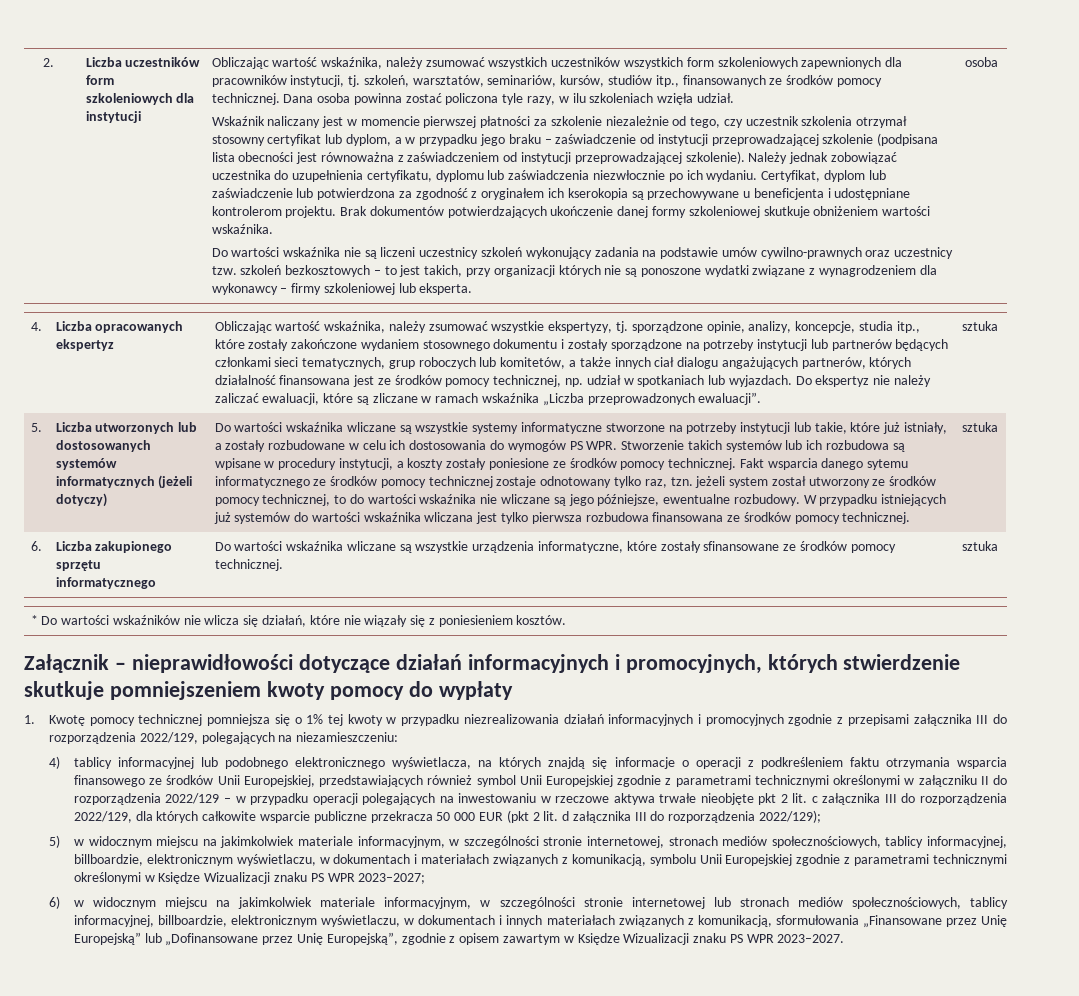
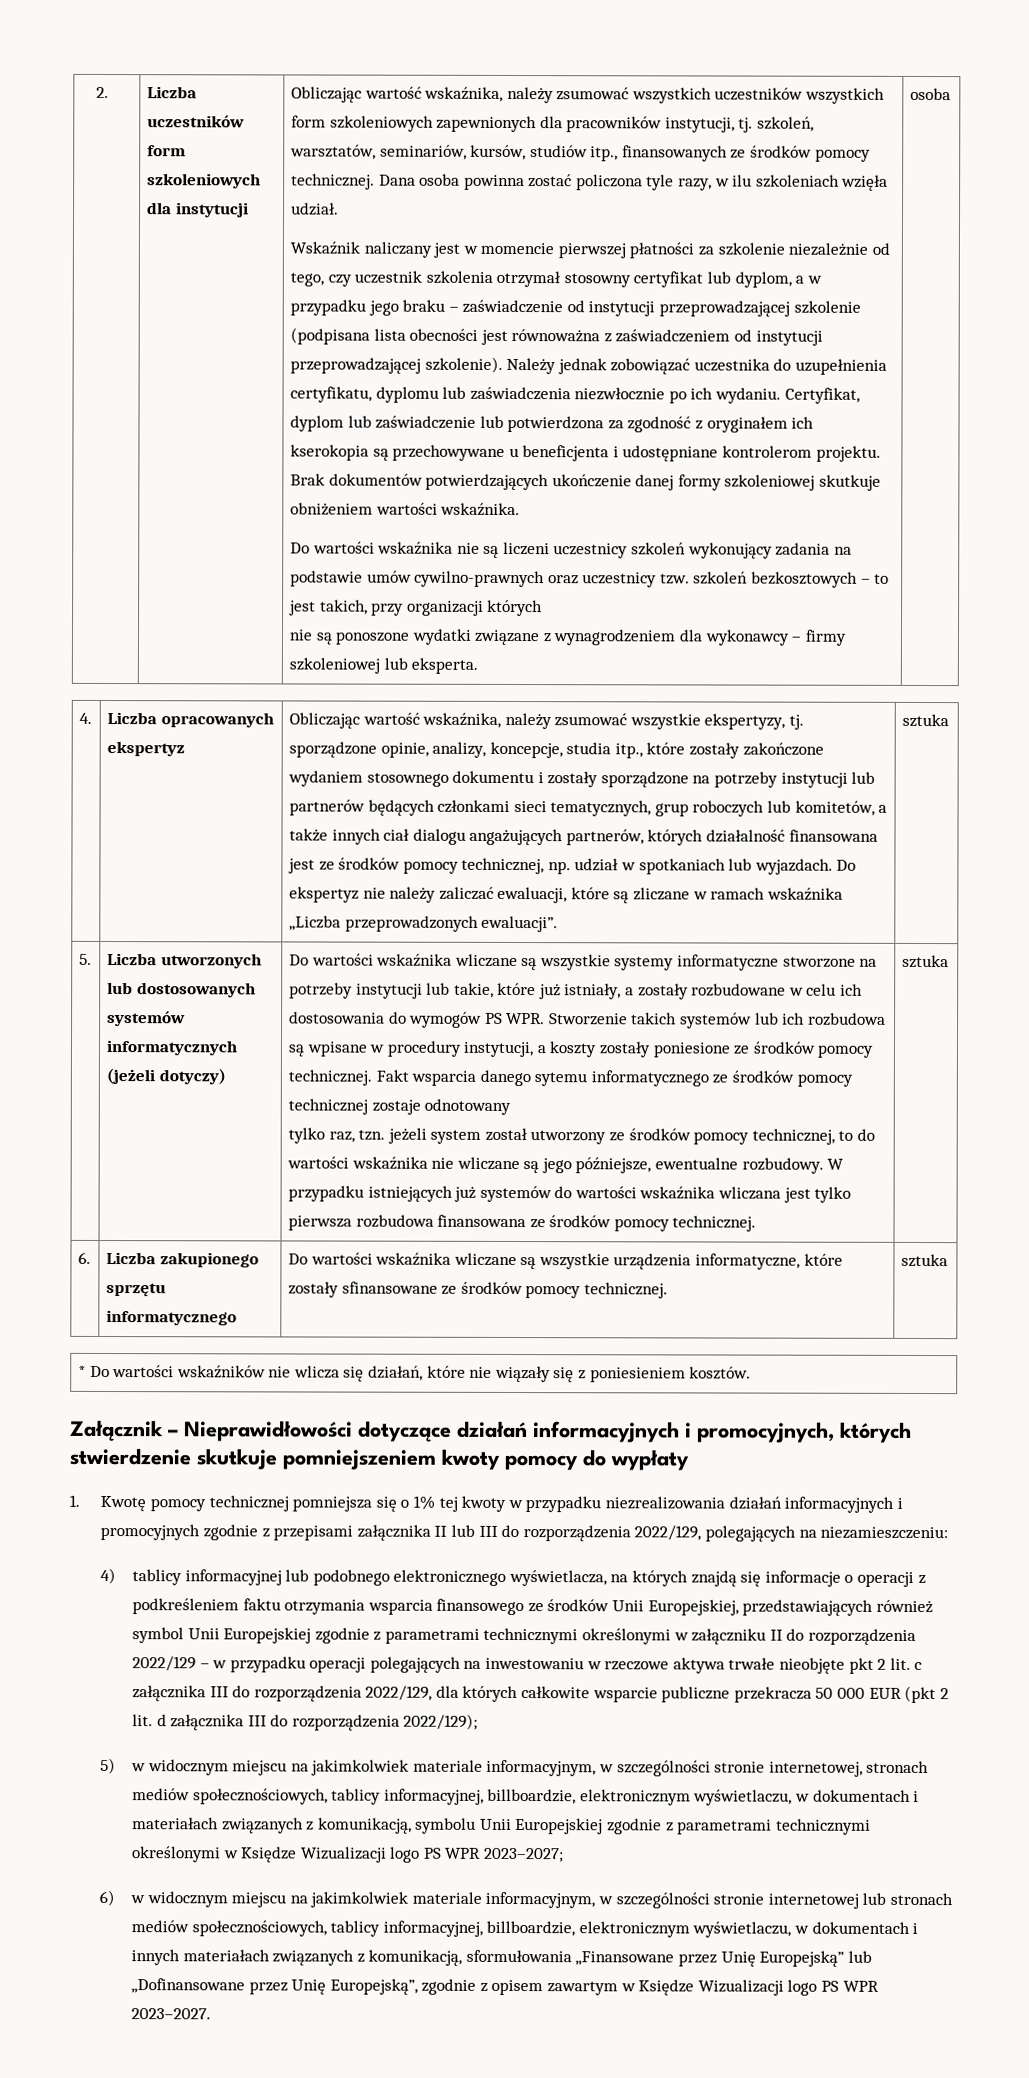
(601, 271) none -> (544, 608) //
(612, 482) none -> (512, 1106) //
[131,654,293,673] nieprawidłowości -> [184,1420,353,1442] Nieprawidłowości
(972, 720) none -> [434,1524,476,1537] II lub
[274,872,308,882] znaku -> [389,1846,421,1863] logo
[693,933,727,943] znaku -> [787,1979,818,1996] logo

